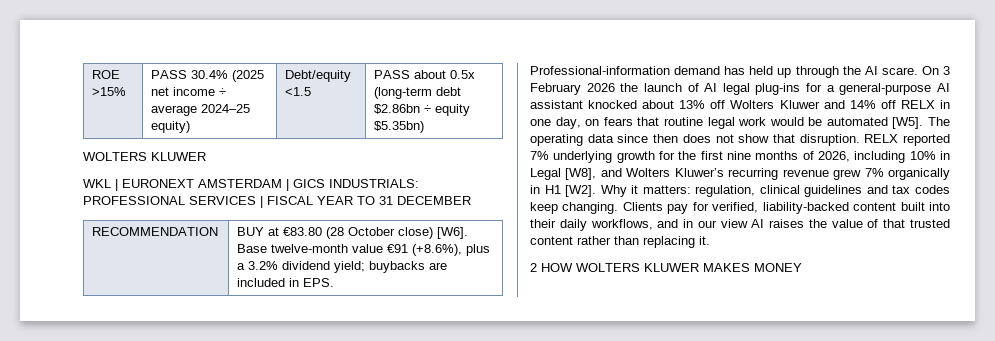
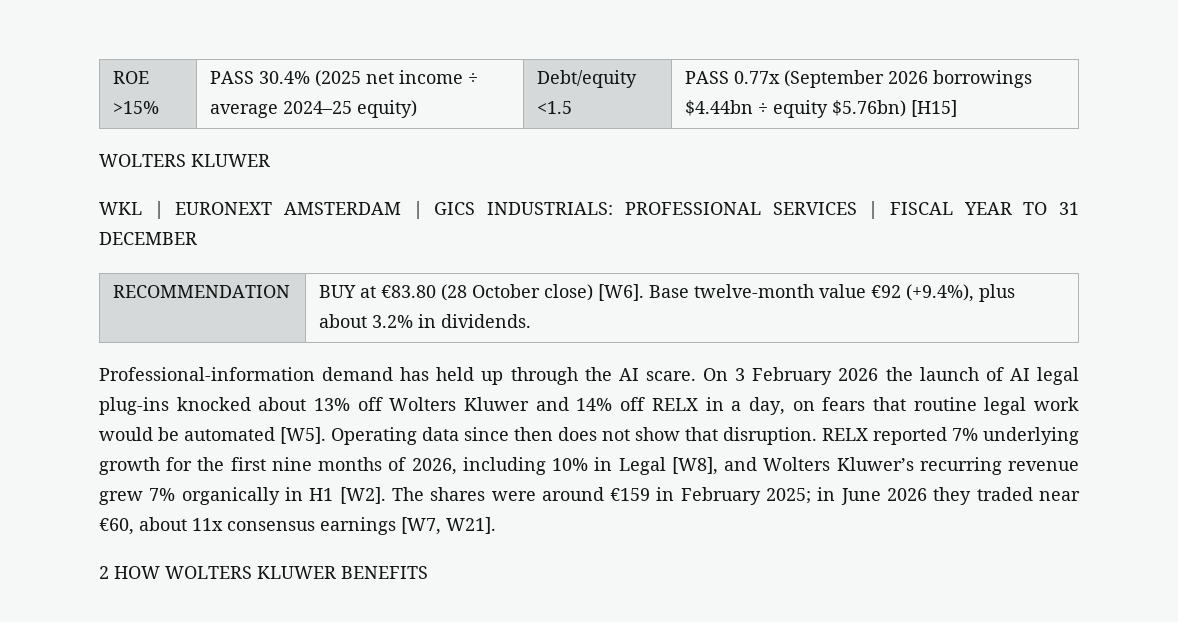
[414,70,476,79] [374,87,462,99] [374,104,471,116] [374,121,425,133] about 0.5x (long-term debt $2.86bn ÷ equity $5.35bn) -> [734,70,1033,88] [685,100,958,118] 0.77x (September 2026 borrowings $4.44bn ÷ equity $5.76bn) [H15]
[387,244,491,256] [237,261,448,273] [237,278,335,287] €91 (+8.6%), plus a 3.2% dividend yield; buybacks are included in EPS. -> [871,284,1016,302] [319,314,532,328] €92 (+9.4%), plus about 3.2% in dividends.
[806,83,950,95] [530,100,583,109] for a general-purpose AI assistant -> (169, 406) none
[530,119,551,126] one -> [731,401,742,411] a
[928,117,950,126] [530,134,583,146] The operating -> [331,427,417,445] Operating
[600,185,950,197] [530,202,951,214] [530,219,950,231] [530,236,710,248] Why it matters: regulation, clinical guidelines and tax codes keep changing. Clients pay for verified, liability-backed content built into their daily workflows, and in our view AI raises the value of that trusted content rather than replacing it. -> [391,487,1080,505] [99,517,496,535] The shares were around €159 in February 2025; in June 2026 they traded near €60, about 11x consensus earnings [W7, W21].
[703,263,802,272] MAKES MONEY -> [341,566,428,579] BENEFITS

